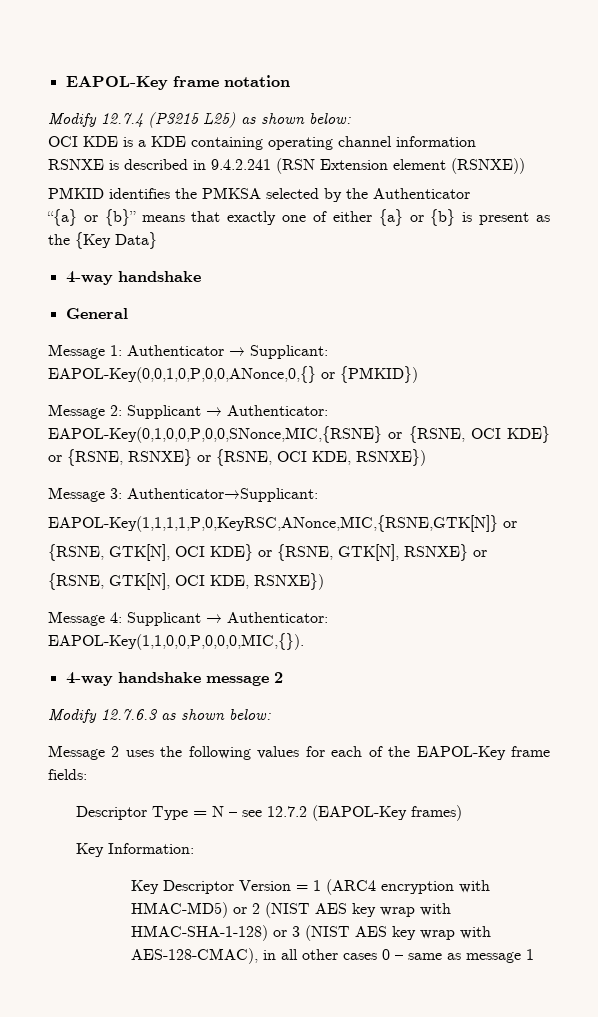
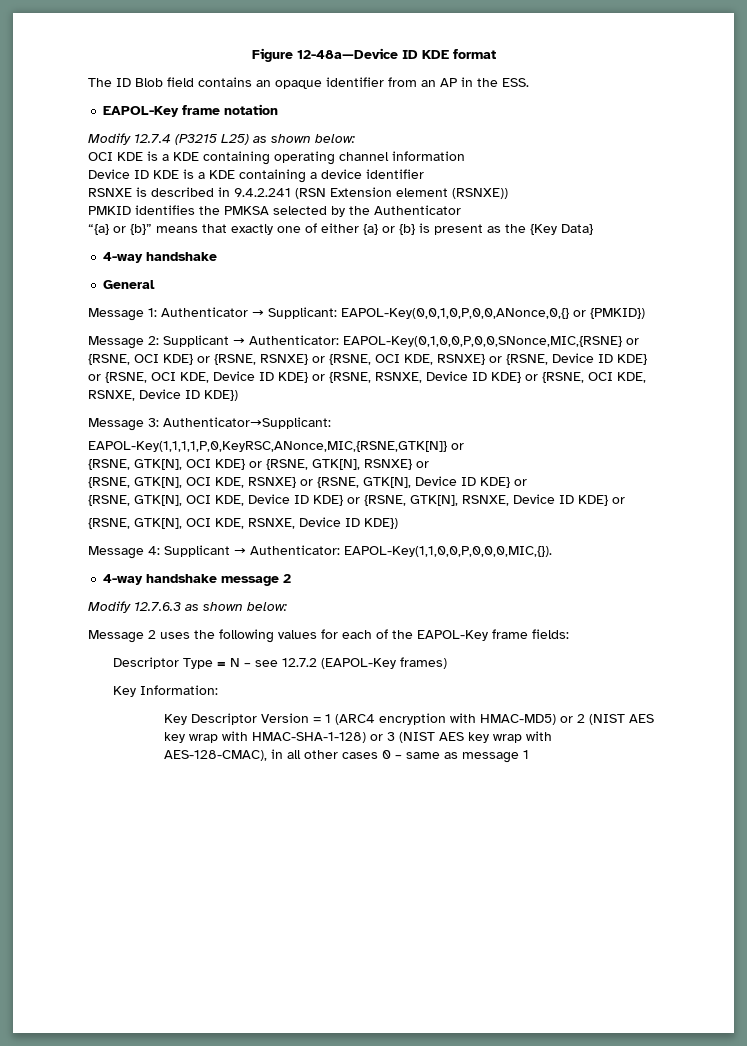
(65, 83) none -> [251,48,496,62] [88,77,529,89] Figure 12-48a—Device ID KDE format // The ID Blob field contains an opaque identifier from an AP in the ESS. //
(476, 141) none -> [88,169,424,183] // Device ID KDE is a KDE containing a device identifier
[356,449,426,466] RSNXE}) -> [437,353,647,365] [88,371,646,383] [88,389,238,401] RSNXE} or {RSNE, Device ID KDE} or {RSNE, OCI KDE, Device ID KDE} or {RSNE, RSNXE, Device ID KDE} or {RSNE, OCI KDE, RSNXE, Device ID KDE})
[254,573,324,590] RSNXE}) -> [248,476,527,488] [88,494,625,506] [88,517,398,529] RSNXE} or {RSNE, GTK[N], Device ID KDE} or // {RSNE, GTK[N], OCI KDE, Device ID KDE} or {RSNE, GTK[N], RSNXE, Device ID KDE} or // {RSNE, GTK[N], OCI KDE, RSNXE, Device ID KDE})

